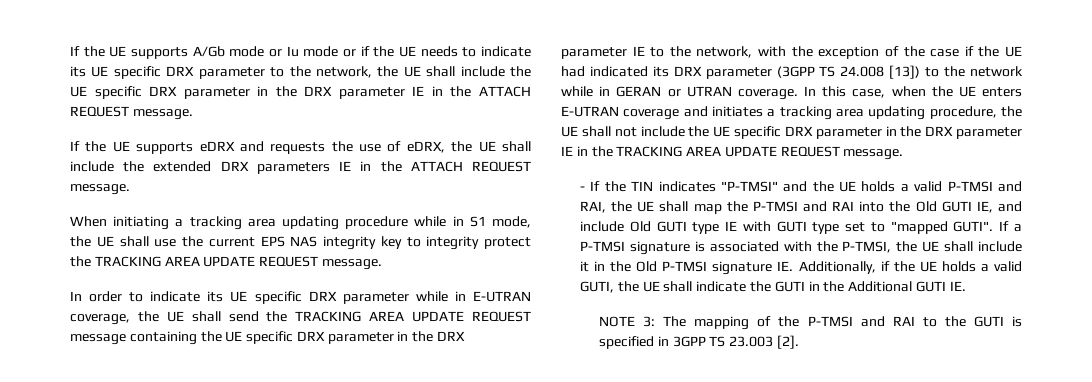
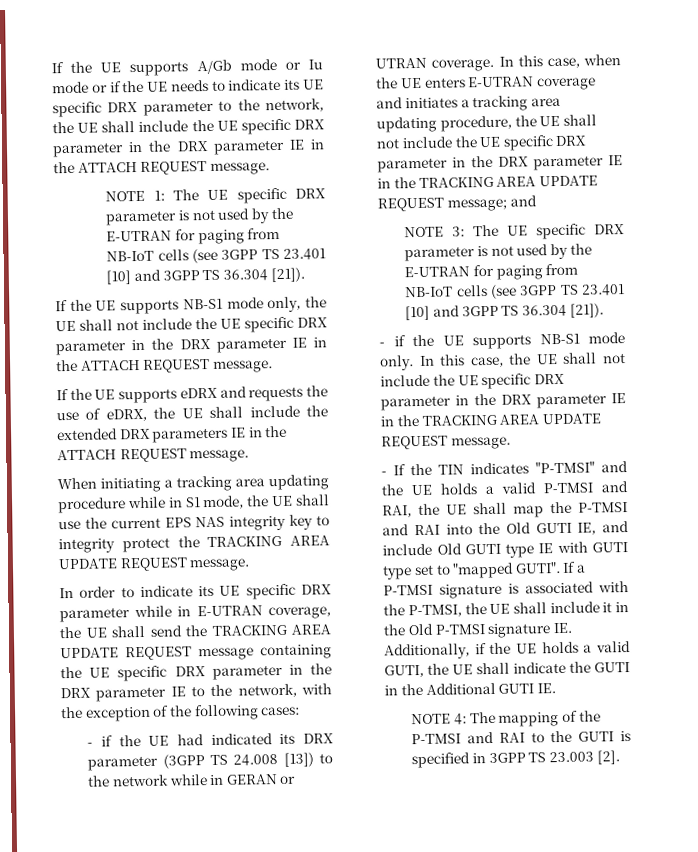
(193, 114) none -> [105,187,326,204] [105,207,294,226] [106,227,281,245] [106,248,326,264] [106,267,305,285] [55,296,328,315] [55,316,328,333] [55,337,327,356] [56,358,273,373] // NOTE 1: The UE specific DRX parameter is not used by the E-UTRAN for paging from NB-IoT cells (see 3GPP TS 23.401 [10] and 3GPP TS 36.304 [21]). // If the UE supports NB-S1 mode only, the UE shall not include the UE specific DRX parameter in the DRX parameter IE in the ATTACH REQUEST message.
[930,49,960,57] case -> [193,704,301,721] [87,742,94,747] following cases: // -
(840, 151) none -> [446,195,537,212] [404,223,625,240] [404,243,592,262] [404,263,579,280] [405,284,625,299] [405,303,604,321] [379,332,625,350] [379,352,626,371] [380,373,565,390] [380,393,626,411] [380,413,601,427] [381,435,449,450] message; and // NOTE 3: The UE specific DRX parameter is not used by the E-UTRAN for paging from NB-IoT cells (see 3GPP TS 23.401 [10] and 3GPP TS 36.304 [21]). // - if the UE supports NB-S1 mode only. In this case, the UE shall not include the UE specific DRX parameter in the DRX parameter IE in the TRACKING AREA UPDATE REQUEST
[643,316,656,327] 3: -> [454,713,468,725] 4:

